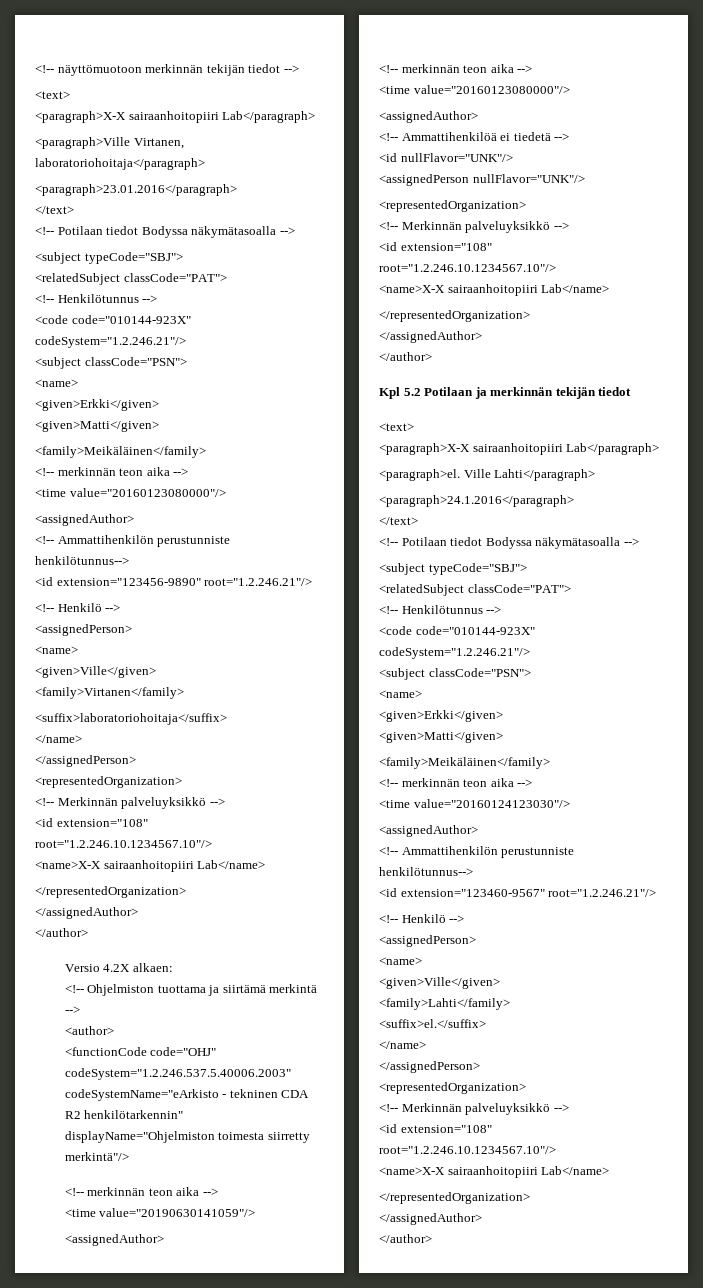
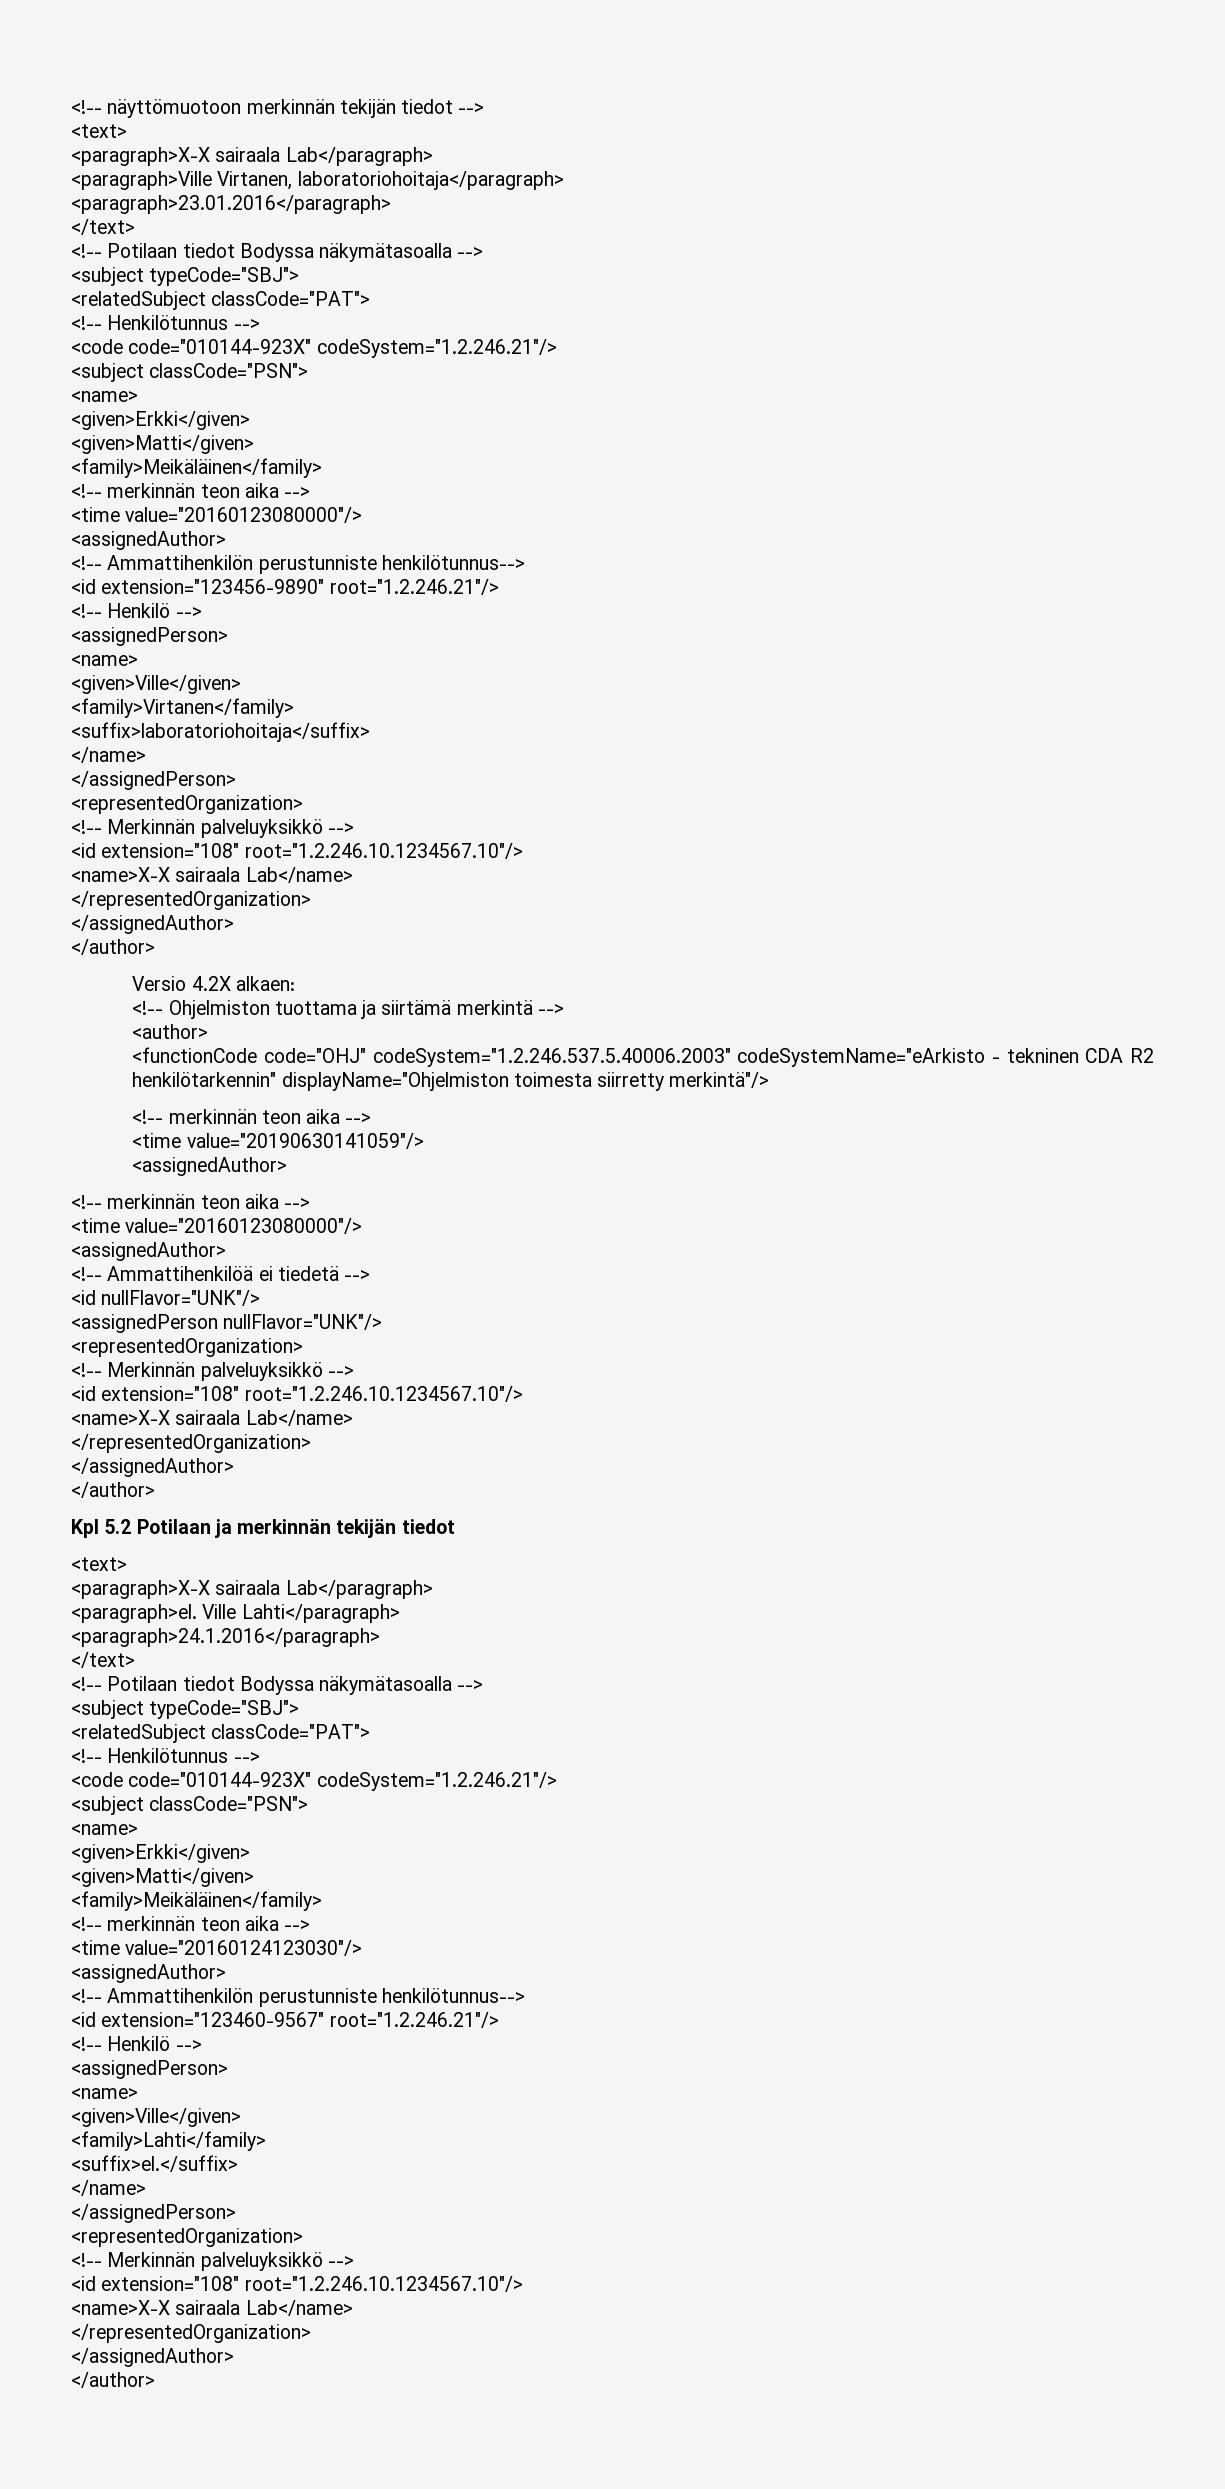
[128,111,219,123] sairaanhoitopiiri -> [215,147,281,162] sairaala
[103,860,194,872] sairaanhoitopiiri -> [175,867,241,882] sairaala
[447,284,538,296] sairaanhoitopiiri -> [175,1410,241,1425] sairaala
[472,443,563,455] sairaanhoitopiiri -> [215,1580,281,1595] sairaala
[447,1166,538,1178] sairaanhoitopiiri -> [175,2300,241,2315] sairaala

